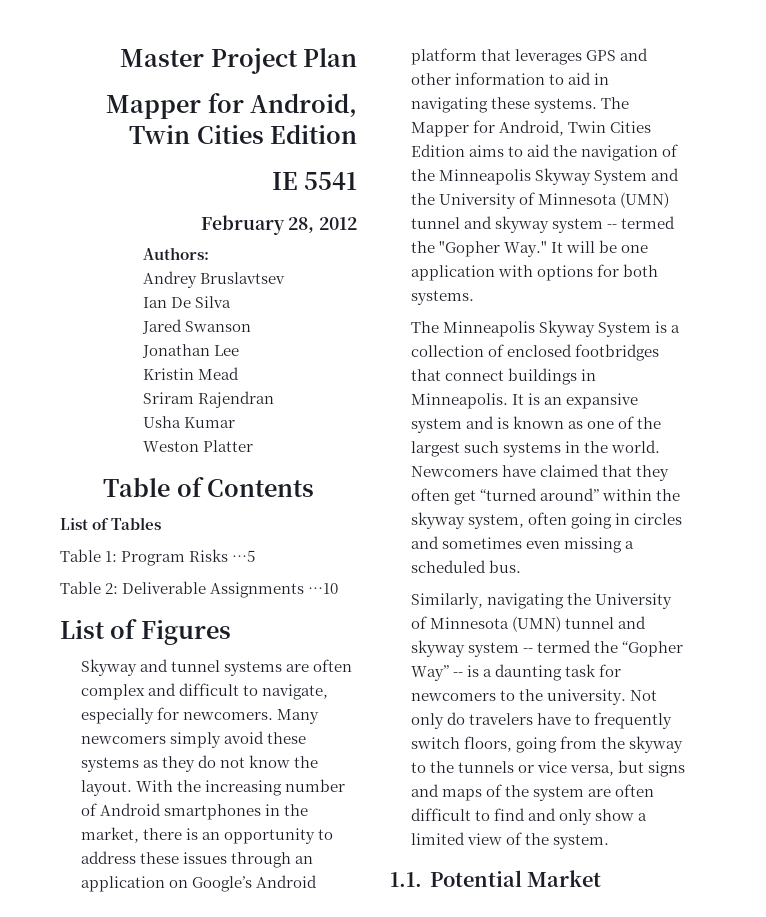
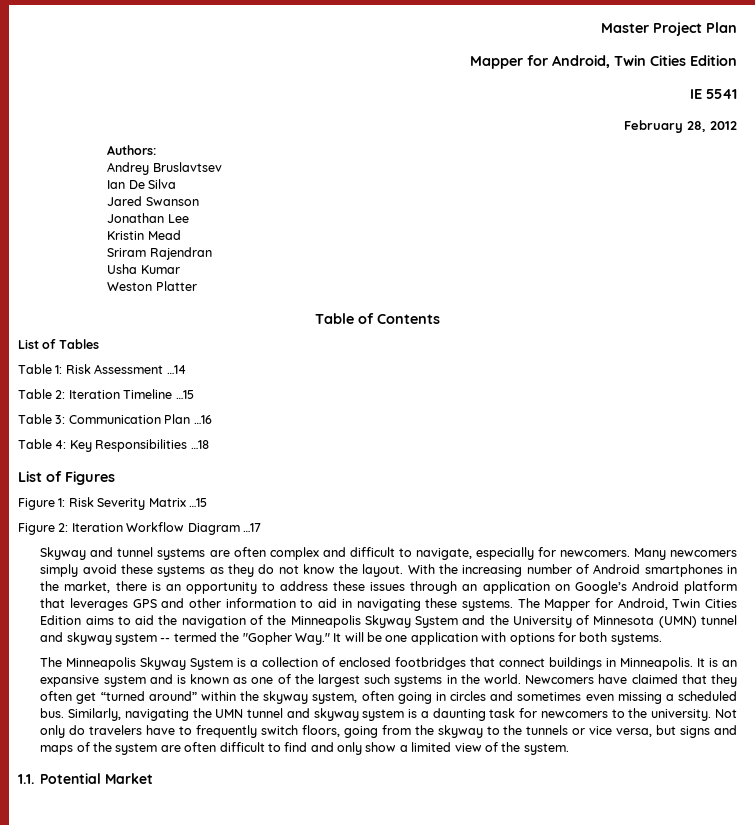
[121,549,256,566] Program Risks …5 -> [65,364,186,374] Risk Assessment …14
[122,581,339,598] [60,619,231,645] Deliverable Assignments …10 // List of Figures -> [68,389,194,399] [18,414,212,424] [18,439,209,452] [18,471,115,485] [18,497,207,510] [18,522,261,535] Iteration Timeline …15 // Table 3: Communication Plan …16 // Table 4: Key Responsibilities …18 // List of Figures // Figure 1: Risk Severity Matrix …15 // Figure 2: Iteration Workflow Diagram …17
(521, 566) // -> (65, 713) none
[594,593,672,609] [410,616,646,632] [410,640,683,657] [410,665,463,681] University of Minnesota (UMN) tunnel and skyway system -- termed the “Gopher Way” -- -> [215,708,405,721] UMN tunnel and skyway system

